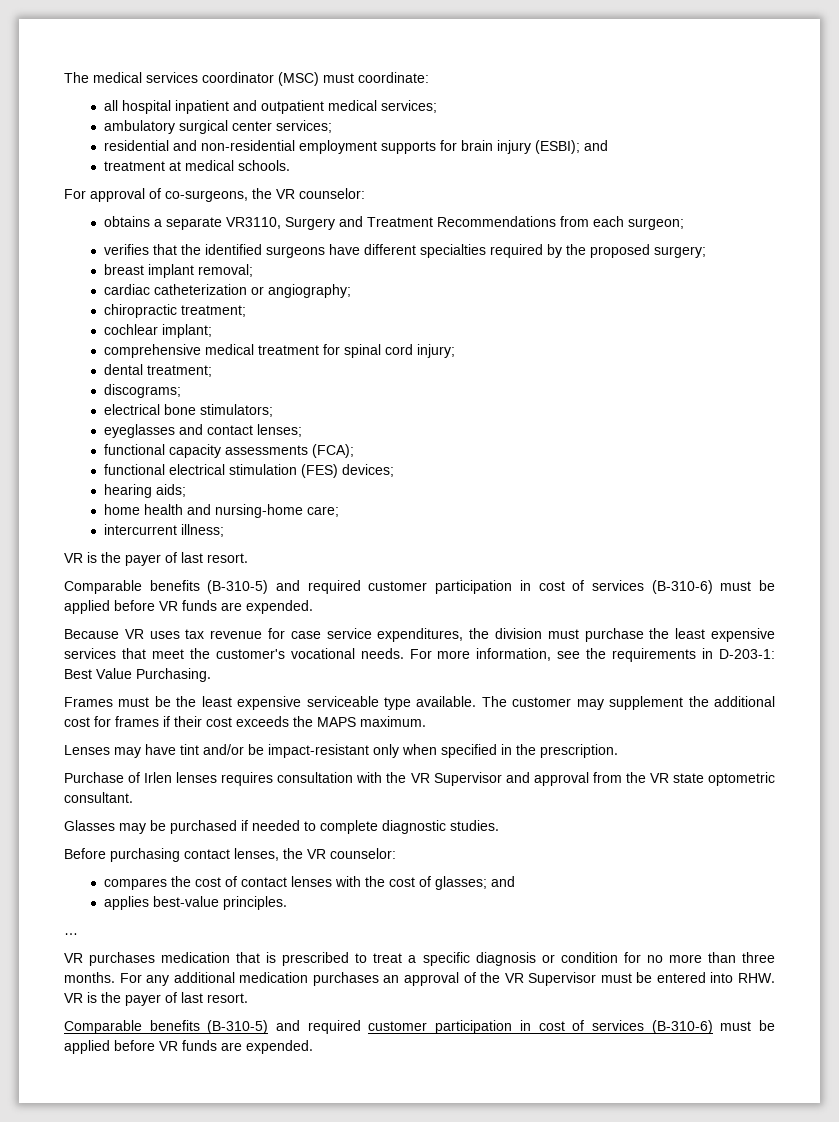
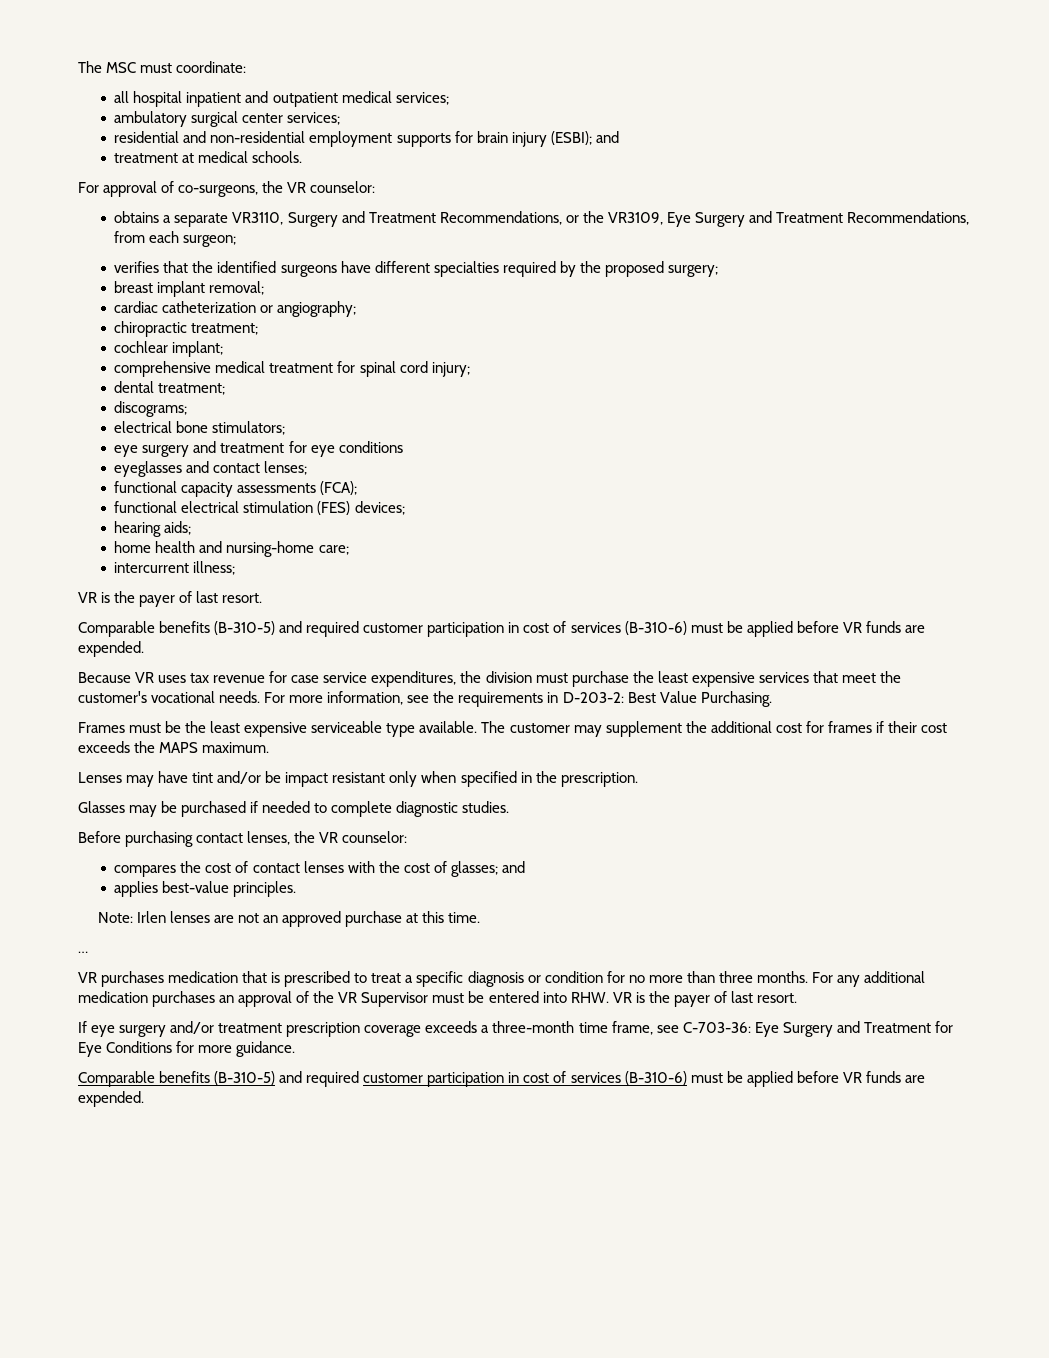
[64,72,319,86] The medical services coordinator (MSC) -> [78,61,137,73] The MSC
[436,216,556,227] Recommendations -> [439,211,970,227] Recommendations, or the VR3109, Eye Surgery and Treatment Recommendations,
(273, 410) none -> [114,441,403,457] // eye surgery and treatment for eye conditions
[719,649,776,659] D-203-1: -> [562,692,624,703] D-203-2:
[268,744,369,758] impact-resistant -> [285,772,386,787] impact resistant
[64,772,775,786] [64,792,133,803] // Purchase of Irlen lenses requires consultation with the VR Supervisor and approval from the VR state optometric consultant. -> (638, 779) none
(287, 903) none -> [97,911,481,927] // Note: Irlen lenses are not an approved purchase at this time.
(248, 998) none -> [78,1021,953,1037] [78,1041,296,1057] // If eye surgery and/or treatment prescription coverage exceeds a three-month time frame, see C-703-36: Eye Surgery and Treatment for Eye Conditions for more guidance.

